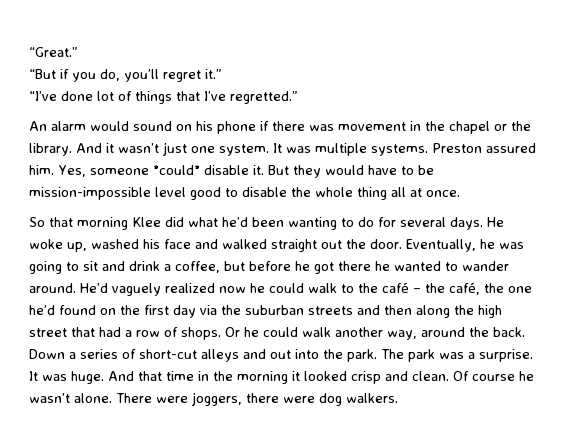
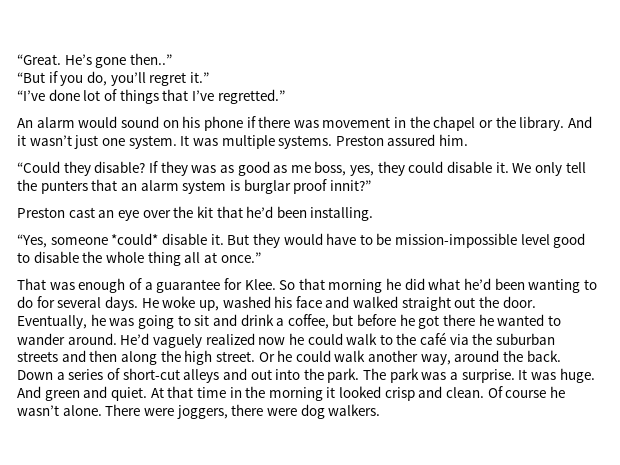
[29,47,78,57] “Great.” -> [17,53,172,68] “Great. He’s gone then..”
[58,165,86,177] Yes, -> [17,161,586,176] [17,179,371,194] [17,206,374,221] [17,234,47,248] // “Could they disable? If they was as good as me boss, yes, they could disable it. We only tell the punters that an alarm system is burglar proof innit?” // Preston cast an eye over the kit that he’d been installing. // “Yes,
[426,190,460,197] once. // -> [220,252,261,263] [17,278,276,293] once.” // That was enough of a guarantee for Klee.
[132,217,161,227] Klee -> [386,278,402,290] he
[413,282,532,295] [29,305,196,318] – the café, the one he’d found on the first day -> (447, 338) none
[29,327,221,340] street that had a row of shops. -> [215,351,255,362] street.
(134, 376) none -> [44,386,164,401] green and quiet. At

